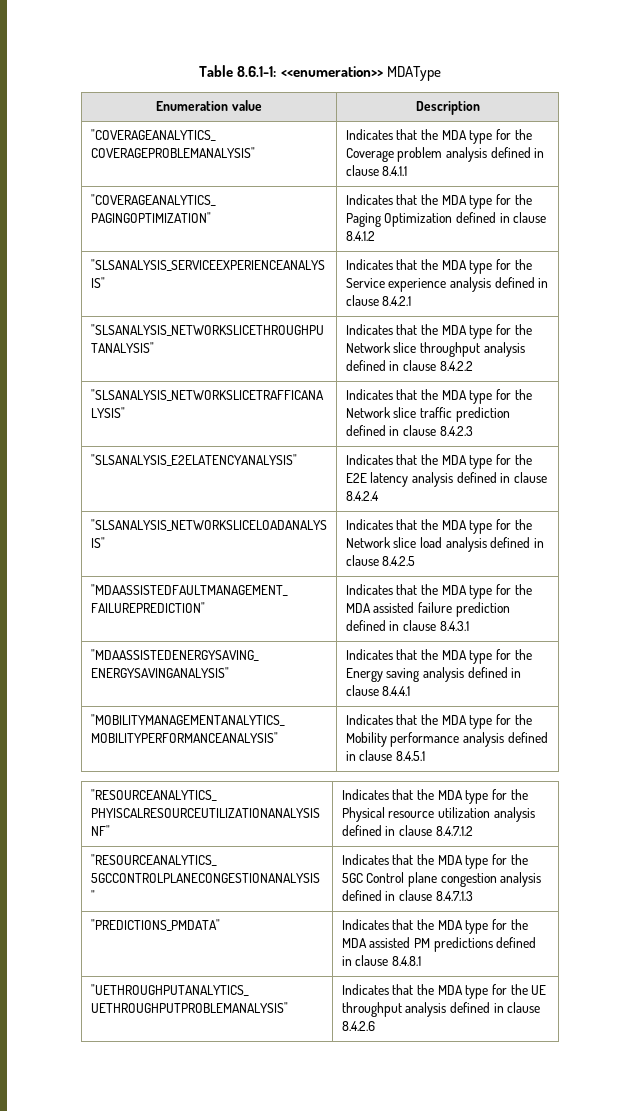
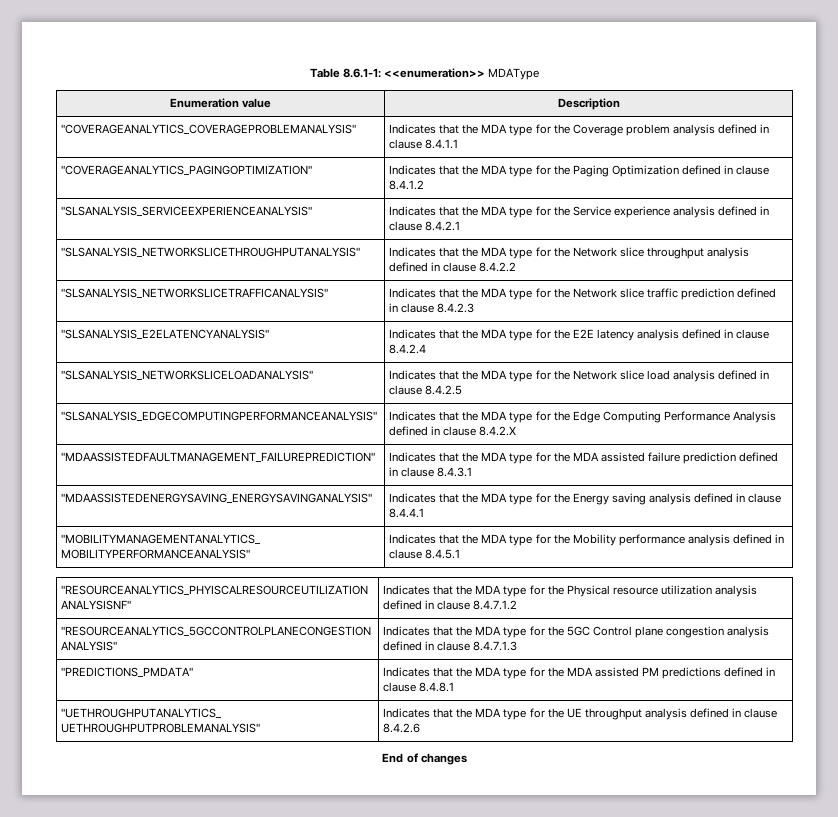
(416, 561) none -> [60,411,377,421] [388,411,777,423] [388,426,517,436] // "SLSANALYSIS_EDGECOMPUTINGPERFORMANCEANALYSIS" | Indicates that the MDA type for the Edge Computing Performance Analysis defined in clause 8.4.2.X
(375, 1026) none -> [382,753,467,765] // End of changes

